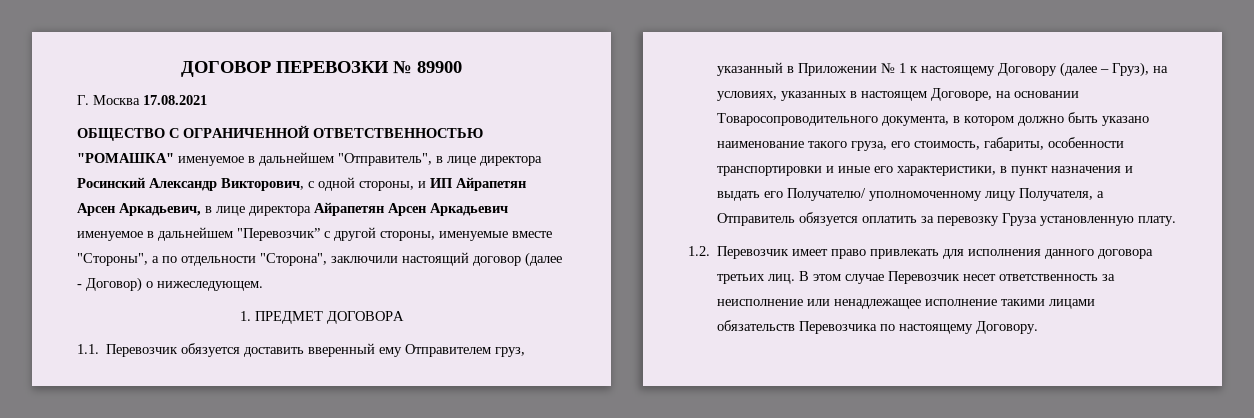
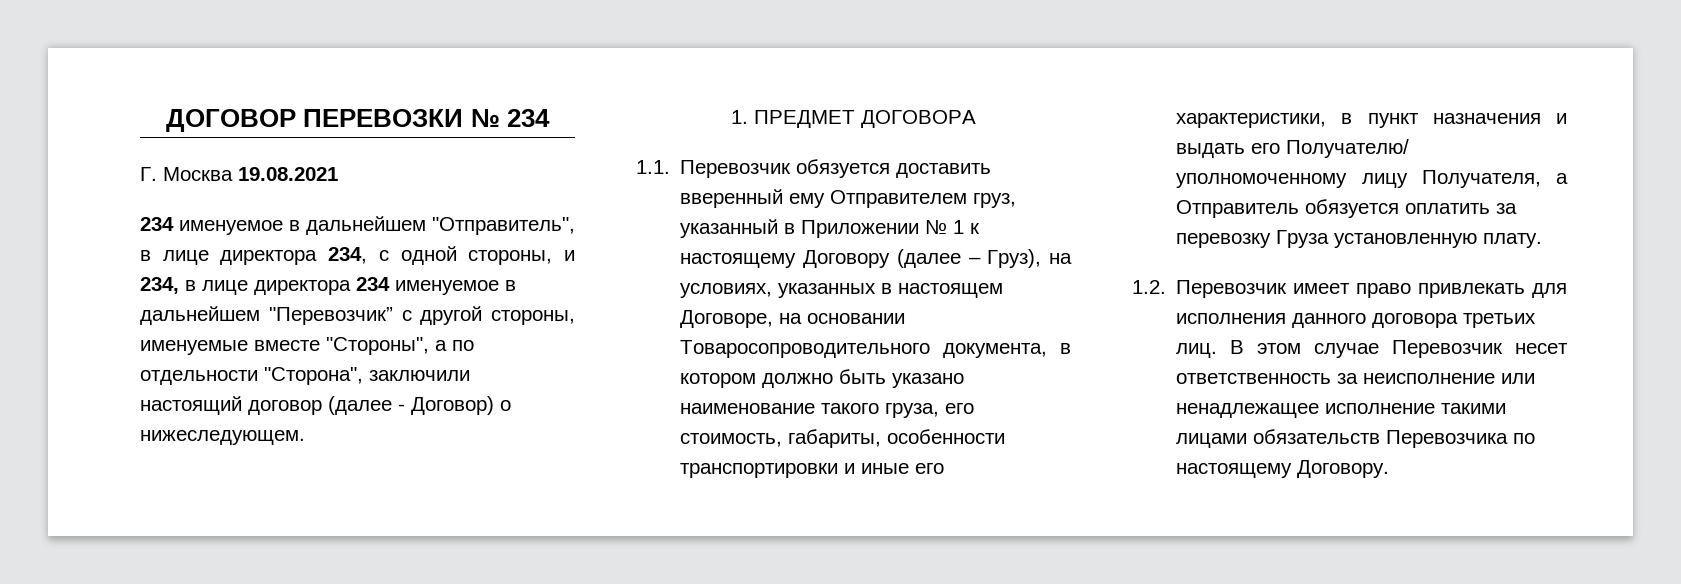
[417,61,462,73] 89900 -> [506,109,550,127] 234
[143,95,207,105] [77,125,483,141] [77,153,174,163] 17.08.2021 // ОБЩЕСТВО С ОГРАНИЧЕННОЙ ОТВЕТСТВЕННОСТЬЮ "РОМАШКА" -> [238,167,338,181] [140,217,174,231] 19.08.2021 // 234
[77,177,304,191] Росинский Александр Викторович, -> [328,247,368,264] 234,
[430,177,526,191] [77,202,508,216] ИП Айрапетян Арсен Аркадьевич, в лице директора Айрапетян Арсен Аркадьевич -> [140,277,390,295] 234, в лице директора 234

